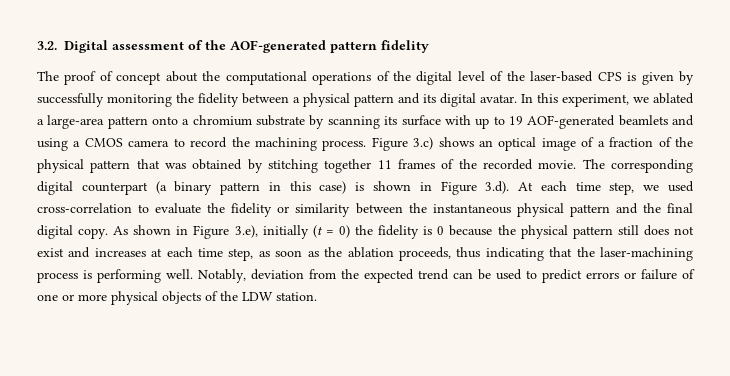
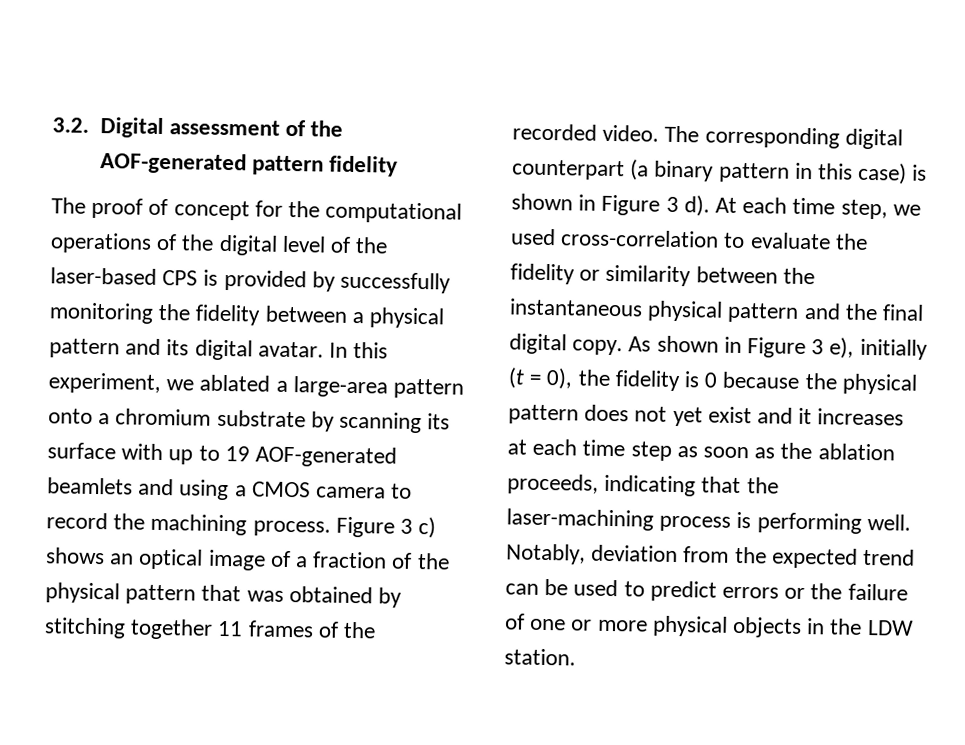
[165,71,198,82] about -> [254,200,283,217] for
[641,72,674,85] given -> [223,269,307,292] provided
[413,137,434,150] 3.c) -> [400,517,437,539] 3 c)
[538,160,577,169] movie. -> [602,124,660,142] video.
[485,181,510,194] 3.d). -> [665,195,710,217] 3 d).
[234,225,258,238] 3.e), -> [811,337,855,359] 3 e),
[338,225,350,238] 0) -> [546,368,574,390] 0),
[617,225,639,235] still -> (579, 414) none
(694, 230) none -> [672,406,703,427] yet
(91, 252) none -> [798,407,813,425] it
[228,248,254,261] step, -> [630,441,672,461] step
[456,247,481,258] thus -> (599, 484) none
(636, 275) none -> [810,583,843,600] the
[205,291,218,301] of -> [806,618,826,635] in

